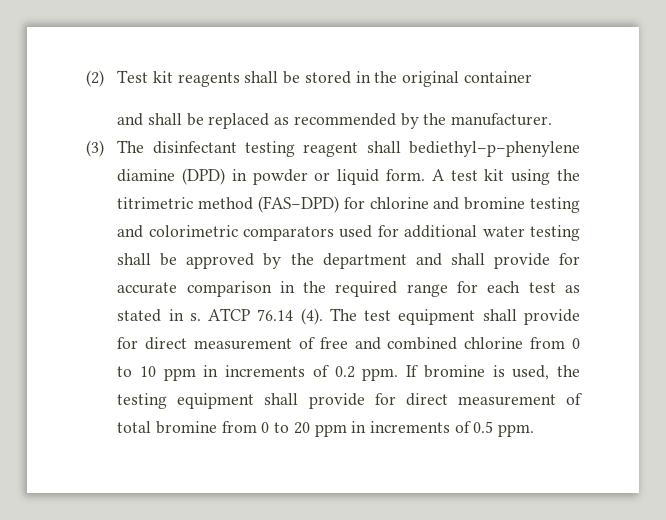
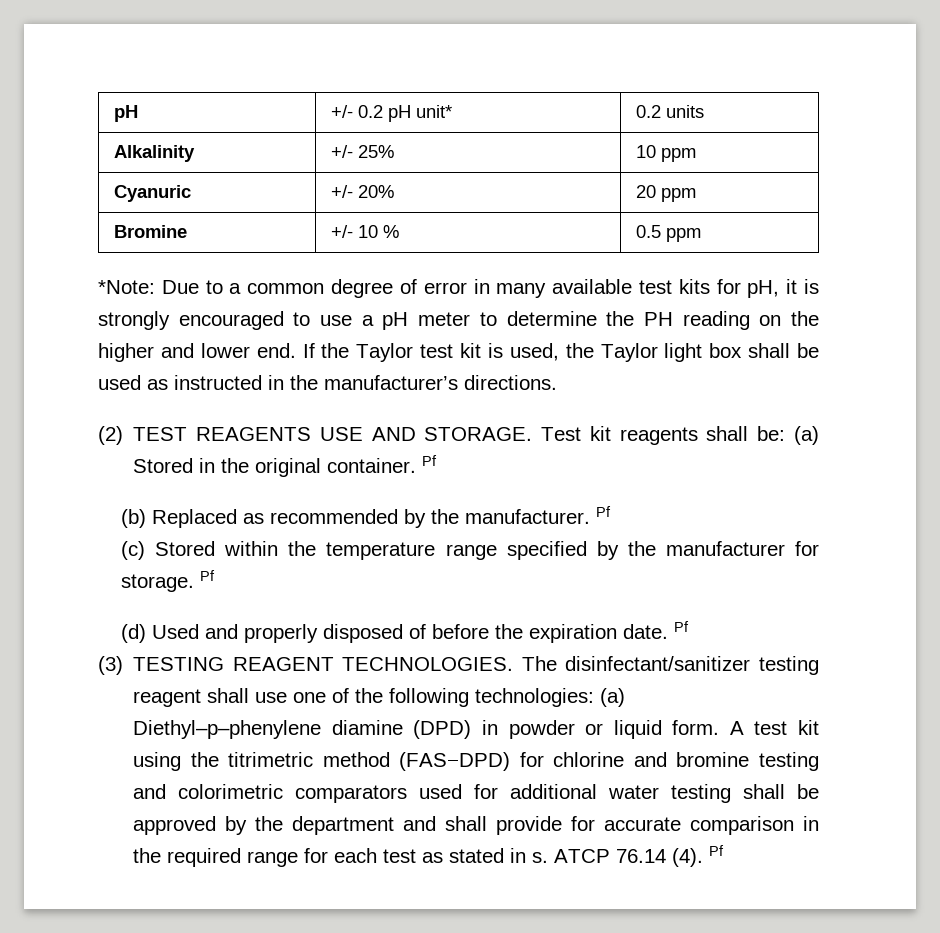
[86,70,532,87] [117,113,270,129] (2) Test kit reagents shall be stored in the original container // and shall be replaced -> [114,105,139,122] [331,105,453,122] [636,105,705,118] [114,145,196,162] [331,145,395,158] [636,145,697,162] [114,185,192,202] [331,185,395,198] [636,185,697,202] [114,225,188,238] [331,225,400,238] [636,225,702,242] [98,279,819,298] [98,311,819,330] [98,343,819,362] [98,375,557,390] [98,426,819,445] [133,455,438,477] [121,509,238,528] pH | +/- 0.2 pH unit* | 0.2 units // Alkalinity | +/- 25% | 10 ppm // Cyanuric | +/- 20% | 20 ppm // Bromine | +/- 10 % | 0.5 ppm // *Note: Due to a common degree of error in many available test kits for pH, it is strongly encouraged to use a pH meter to determine the PH reading on the higher and lower end. If the Taylor test kit is used, the Taylor light box shall be used as instructed in the manufacturer’s directions. // (2) TEST REAGENTS USE AND STORAGE. Test kit reagents shall be: (a) Stored in the original container. Pf // (b) Replaced
[86,140,580,157] // (3) The disinfectant testing reagent shall bediethyl–p–phenylene -> [596,506,612,517] [121,541,820,560] [121,570,216,592] [121,621,690,643] [98,656,819,675] [133,688,626,707] [133,720,322,739] Pf // (c) Stored within the temperature range specified by the manufacturer for storage. Pf // (d) Used and properly disposed of before the expiration date. Pf // (3) TESTING REAGENT TECHNOLOGIES. The disinfectant/sanitizer testing reagent shall use one of the following technologies: (a) Diethyl–p–phenylene
[329,308,580,325] [117,337,580,350] [117,365,580,381] [117,393,582,409] [117,421,535,437] The test equipment shall provide for direct measurement of free and combined chlorine from 0 to 10 ppm in increments of 0.2 ppm. If bromine is used, the testing equipment shall provide for direct measurement of total bromine from 0 to 20 ppm in increments of 0.5 ppm. -> [709,845,725,856] Pf

